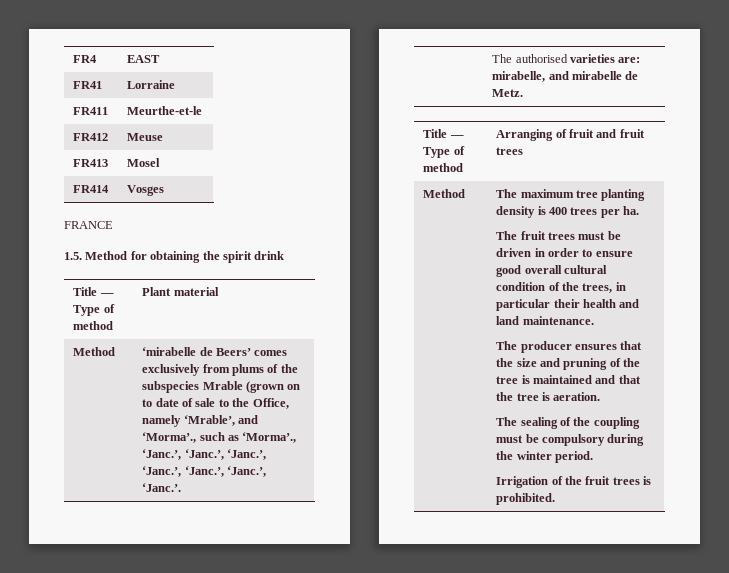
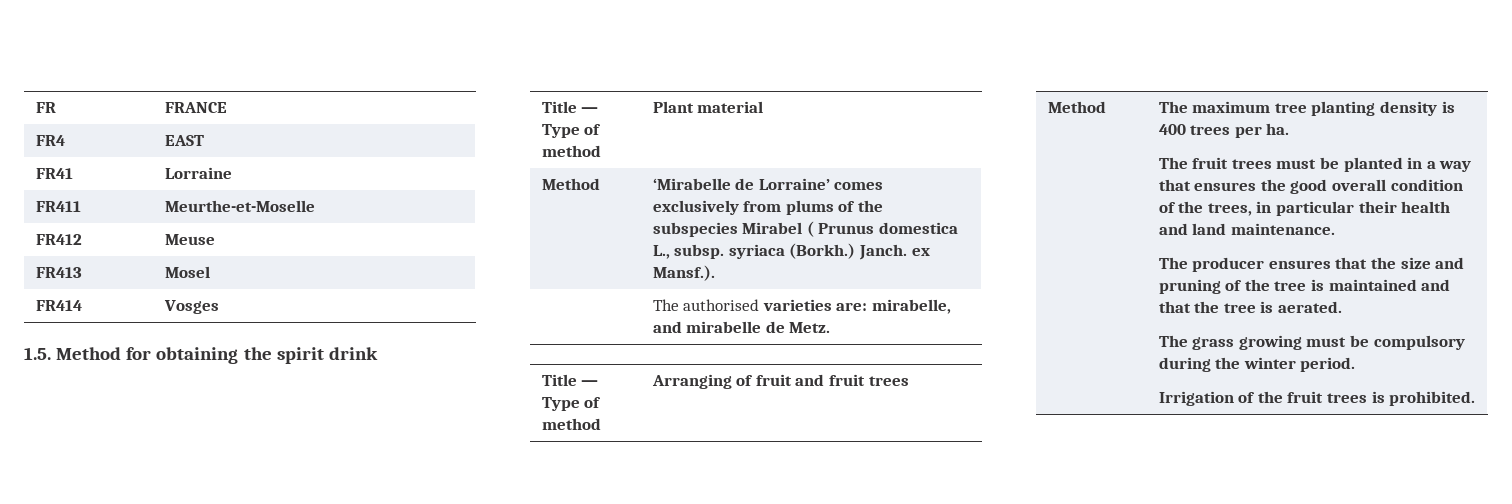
(73, 59) none -> [35,102,56,113] [164,102,227,113] FR | FRANCE //
[127,106,203,115] Meurthe-et-le -> [164,200,315,212] Meurthe-et-Moselle
[64,221,113,229] // FRANCE -> (219, 307) none
[142,347,252,356] ‘mirabelle de Beers’ -> [652,178,830,190] ‘Mirabelle de Lorraine’
[202,381,301,393] [142,398,289,409] [142,415,259,427] [142,432,297,443] [142,449,267,460] [142,466,267,477] [142,483,182,492] Mrable (grown on to date of sale to the Office, namely ‘Mrable’, and ‘Morma’., such as ‘Morma’., ‘Janc.’, ‘Janc.’, ‘Janc.’, ‘Janc.’, ‘Janc.’, ‘Janc.’, ‘Janc.’. -> [742,221,959,237] [652,243,930,260] [652,265,715,281] Mirabel ( Prunus domestica L., subsp. syriaca (Borkh.) Janch. ex Mansf.).
[496,248,633,257] driven in order to ensure -> [1343,157,1472,172] [1158,179,1286,191] planted in a way that ensures the
[564,265,608,274] cultural -> (1387, 185) none
[553,392,601,401] [496,417,640,429] aeration. // The sealing of the coupling -> [1278,301,1343,313] [1158,335,1302,350] aerated. // The grass growing

